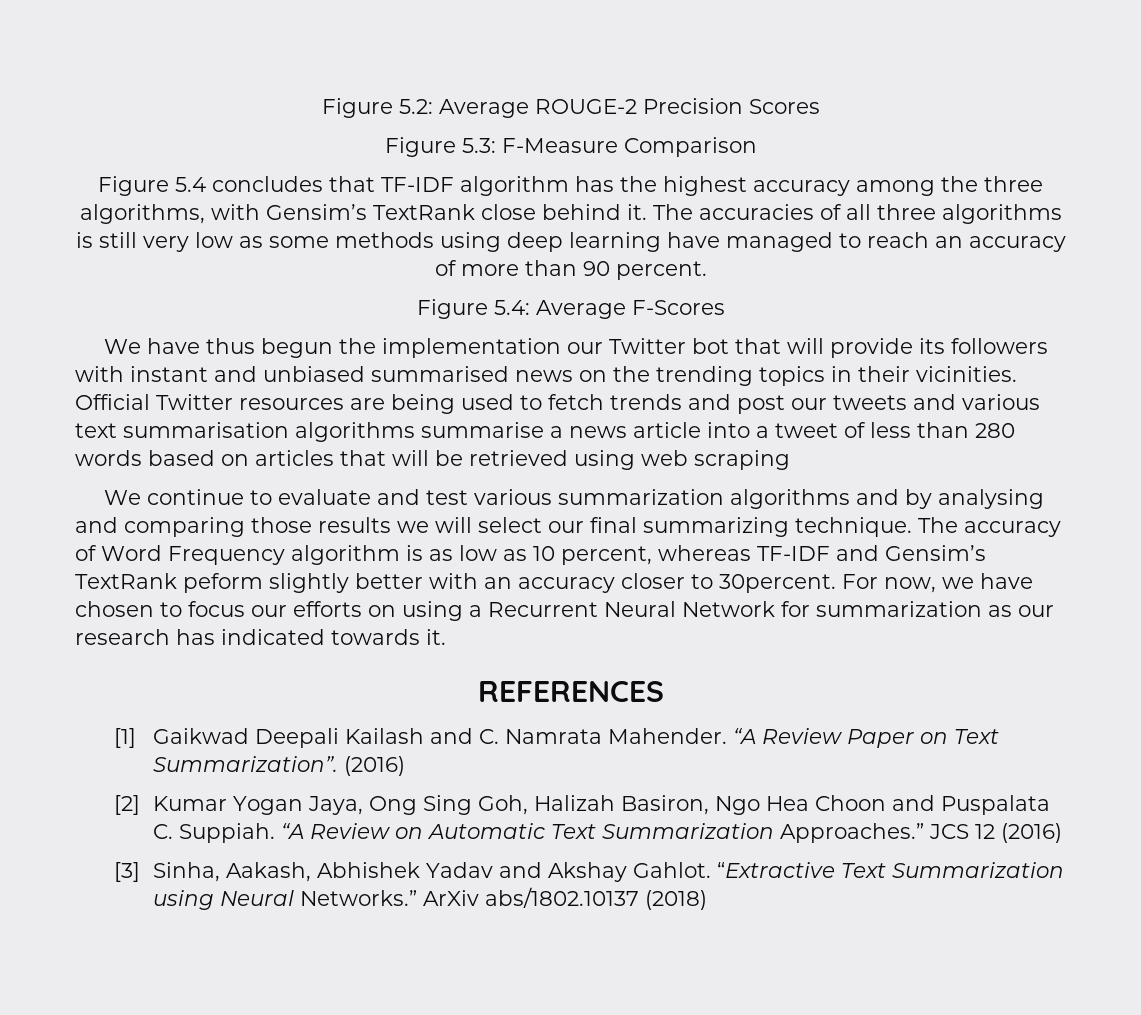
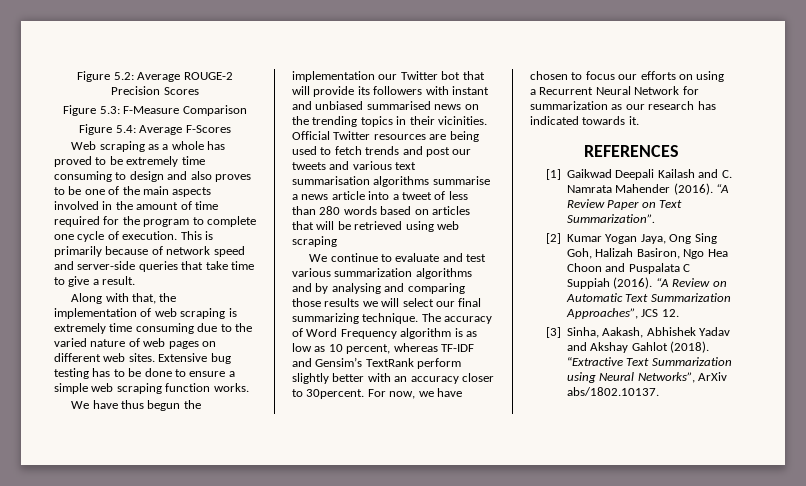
[175,176,1043,196] [79,204,1062,224] [75,232,1066,252] [434,260,707,280] [416,299,725,319] 5.4 concludes that TF-IDF algorithm has the highest accuracy among the three algorithms, with Gensim’s TextRank close behind it. The accuracies of all three algorithms is still very low as some methods using deep learning have managed to reach an accuracy of more than 90 percent. // Figure 5.4: Average F-Scores -> [115,125,231,135] [71,141,226,152] [54,156,205,167] [54,171,251,182] [54,186,212,197] [54,201,218,210] [54,216,256,227] [54,231,213,242] [54,246,245,257] [54,261,254,272] [54,276,136,287] [71,293,177,304] [54,308,237,319] [54,323,252,334] [54,338,216,349] [54,353,231,364] [54,368,235,379] [54,383,249,394] 5.4: Average F-Scores // Web scraping as a whole has proved to be extremely time consuming to design and also proves to be one of the main aspects involved in the amount of time required for the program to complete one cycle of execution. This is primarily because of network speed and server-side queries that take time to give a result. // Along with that, the implementation of web scraping is extremely time consuming due to the varied nature of web pages on different web sites. Extensive bug testing has to be done to ensure a simple web scraping function works.
[183,573,263,593] peform -> [417,358,462,369] perform
[608,728,728,744] Mahender. -> [615,183,713,195] Mahender (2016).
[344,756,406,776] (2016) -> (656, 218) none
[153,823,276,843] C. Suppiah. -> [683,264,691,272] [567,277,653,289] C Suppiah (2016).
[780,823,1063,843] Approaches.” JCS 12 (2016) -> [566,308,679,319] Approaches”, JCS 12.
[633,862,712,878] Gahlot. -> [631,341,710,353] Gahlot (2018).
[300,887,708,910] Networks.” ArXiv abs/1802.10137 (2018) -> [637,372,728,383] [567,387,660,396] Networks”, ArXiv abs/1802.10137.

